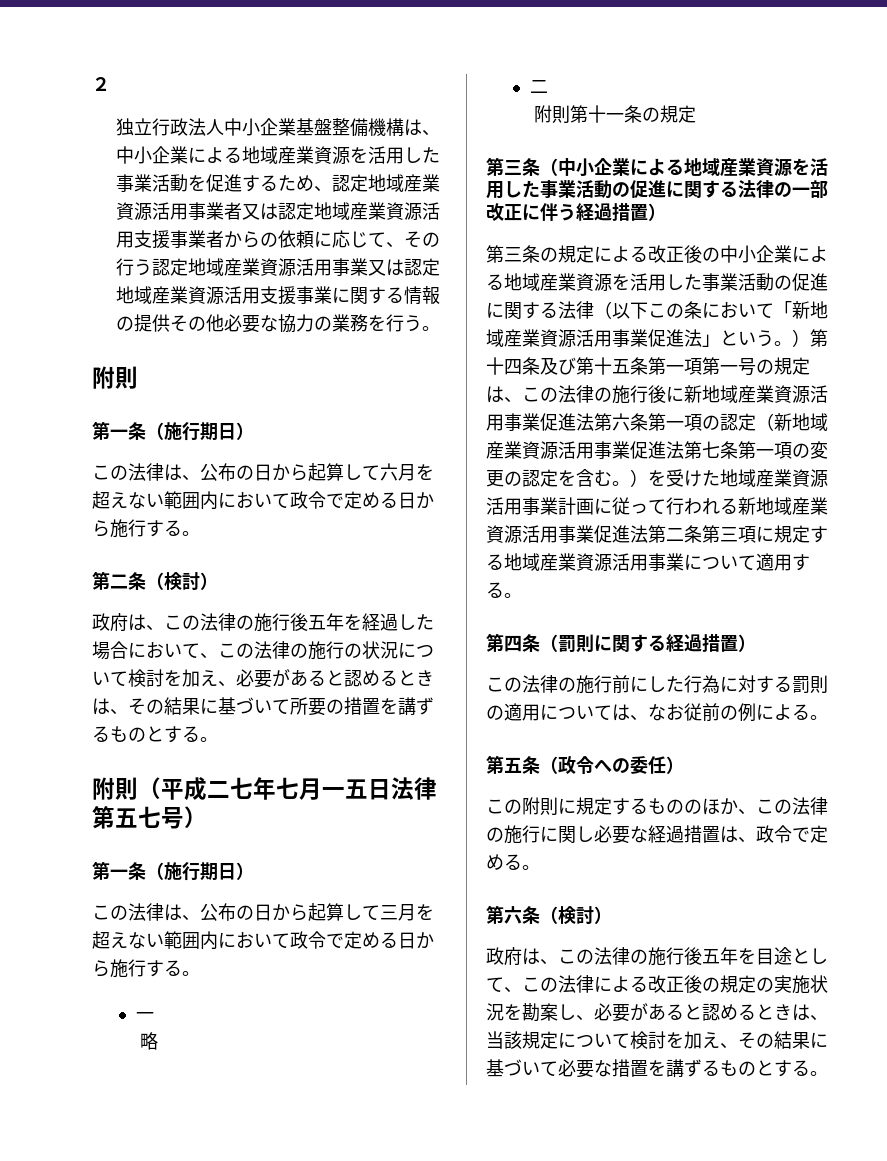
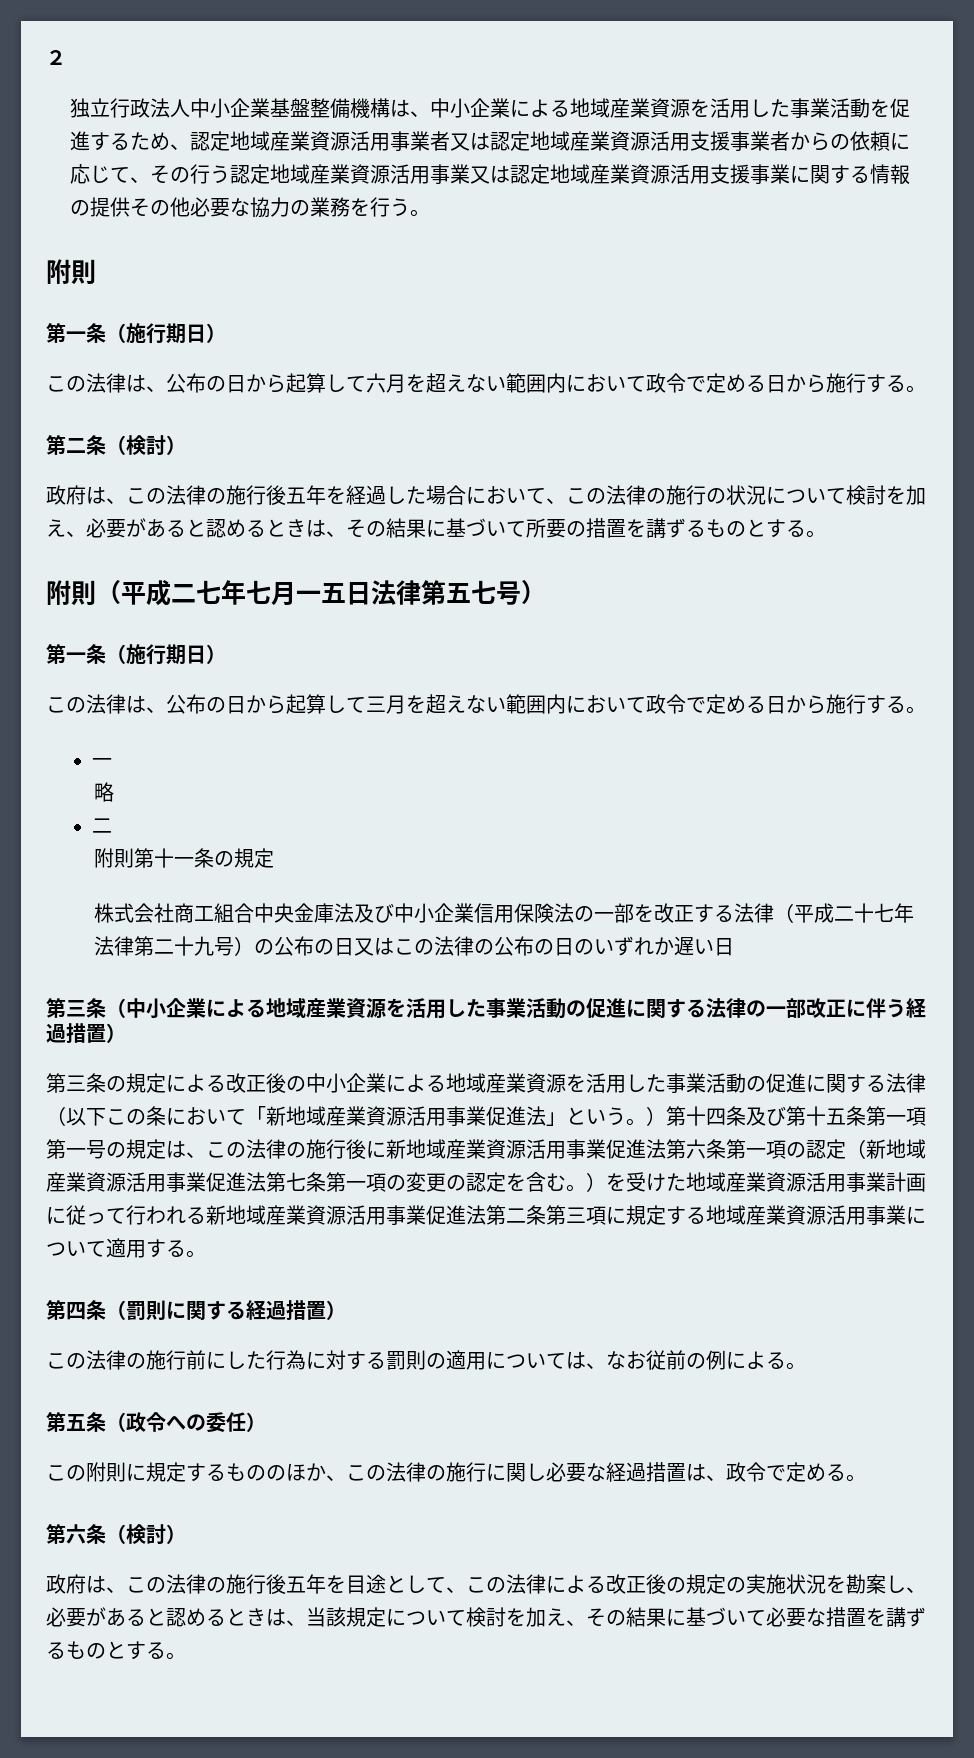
(696, 114) none -> [93,903,914,923] [93,936,734,956] // 株式会社商工組合中央金庫法及び中小企業信用保険法の一部を改正する法律（平成二十七年法律第二十九号）の公布の日又はこの法律の公布の日のいずれか遅い日

